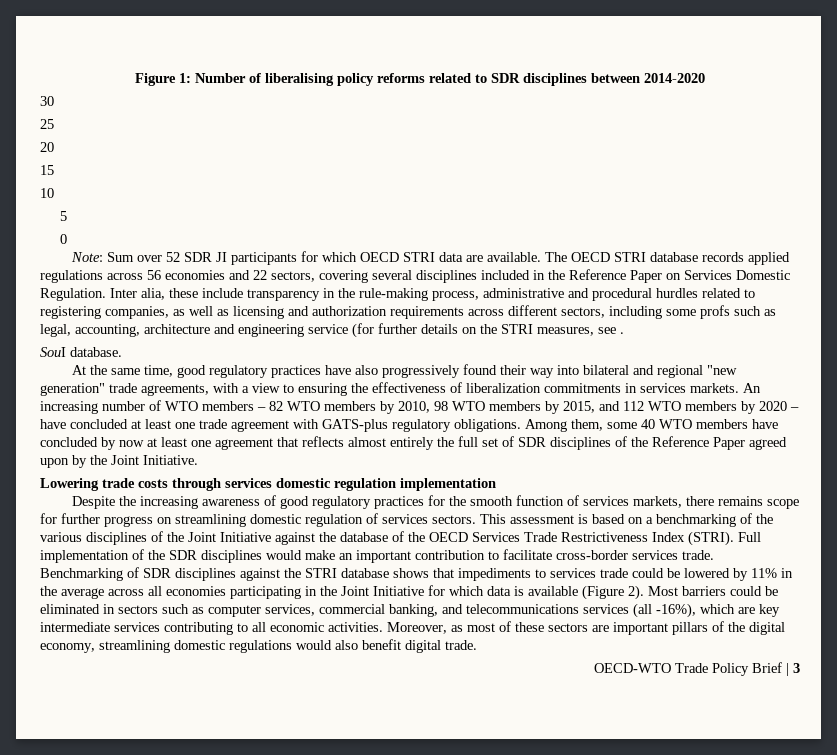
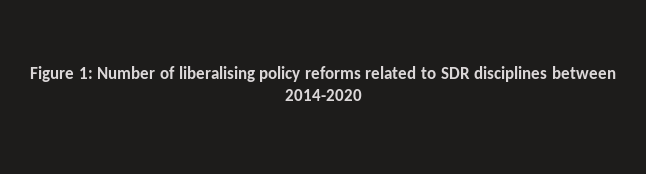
[40,96,54,106] [40,119,54,129] [40,142,54,152] [40,165,54,175] [40,188,54,198] [60,211,68,221] [60,234,68,244] [70,251,790,265] [40,269,790,283] [40,288,755,301] [40,305,776,319] [40,323,624,338] [40,347,122,357] [71,364,737,378] [40,382,761,396] [40,400,799,414] [40,419,778,432] [40,436,787,450] [40,455,198,468] [40,478,496,491] [71,495,799,509] [40,513,773,527] [40,531,761,546] [40,549,714,563] [40,567,793,581] [40,585,778,600] [40,603,780,618] [40,621,785,635] [40,639,477,653] [594,662,800,676] // 30 // 25 // 20 // 15 // 10 // 5 // 0 // Note: Sum over 52 SDR JI participants for which OECD STRI data are available. The OECD STRI database records applied regulations across 56 economies and 22 sectors, covering several disciplines included in the Reference Paper on Services Domestic Regulation. Inter alia, these include transparency in the rule-making process, administrative and procedural hurdles related to registering companies, as well as licensing and authorization requirements across different sectors, including some profs such as legal, accounting, architecture and engineering service (for further details on the STRI measures, see . // SouI database. // At the same time, good regulatory practices have also progressively found their way into bilateral and regional "new generation" trade agreements, with a view to ensuring the effectiveness of liberalization commitments in services markets. An increasing number of WTO members – 82 WTO members by 2010, 98 WTO members by 2015, and 112 WTO members by 2020 – have concluded at least one trade agreement with GATS-plus regulatory obligations. Among them, some 40 WTO members have concluded by now at least one agreement that reflects almost entirely the full set of SDR disciplines of the Reference Paper agreed upon by the Joint Initiative. // Lowering trade costs through services domestic regulation implementation // Despite the increasing awareness of good regulatory practices for the smooth function of services markets, there remains scope for further progress on streamlining domestic regulation of services sectors. This assessment is based on a benchmarking of the various disciplines of the Joint Initiative against the database of the OECD Services Trade Restrictiveness Index (STRI). Full implementation of the SDR disciplines would make an important contribution to facilitate cross-border services trade. Benchmarking of SDR disciplines against the STRI database shows that impediments to services trade could be lowered by 11% in the average across all economies participating in the Joint Initiative for which data is available (Figure 2). Most barriers could be eliminated in sectors such as computer services, commercial banking, and telecommunications services (all -16%), which are key intermediate services contributing to all economic activities. Moreover, as most of these sectors are important pillars of the digital economy, streamlining domestic regulations would also benefit digital trade. // OECD-WTO Trade Policy Brief | 3 -> (362, 95) none

